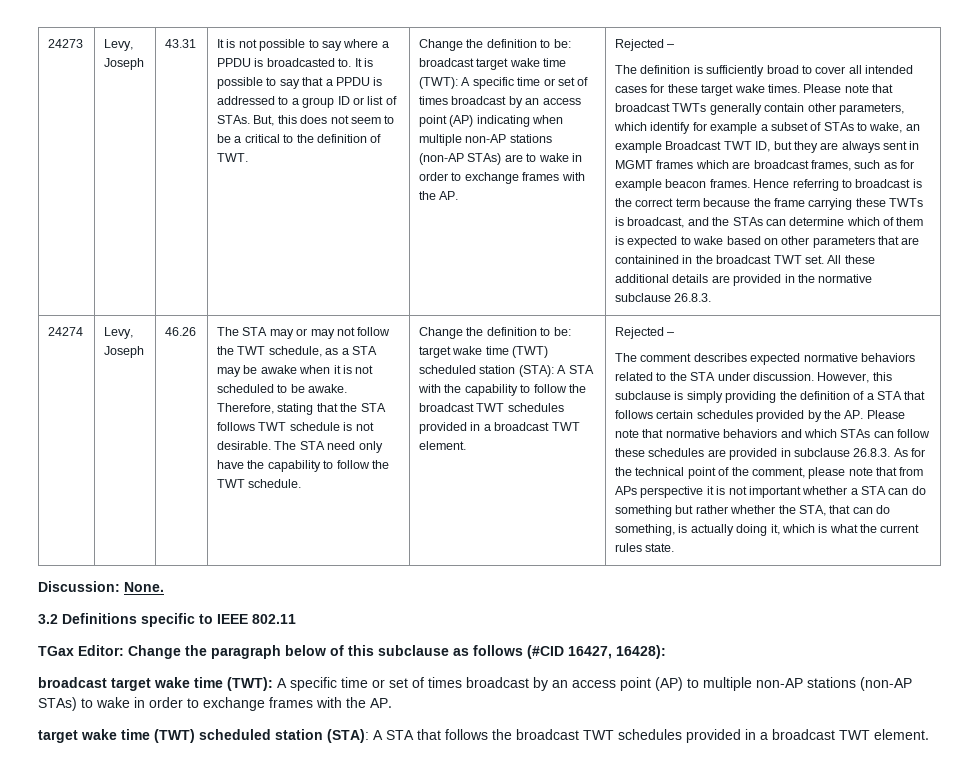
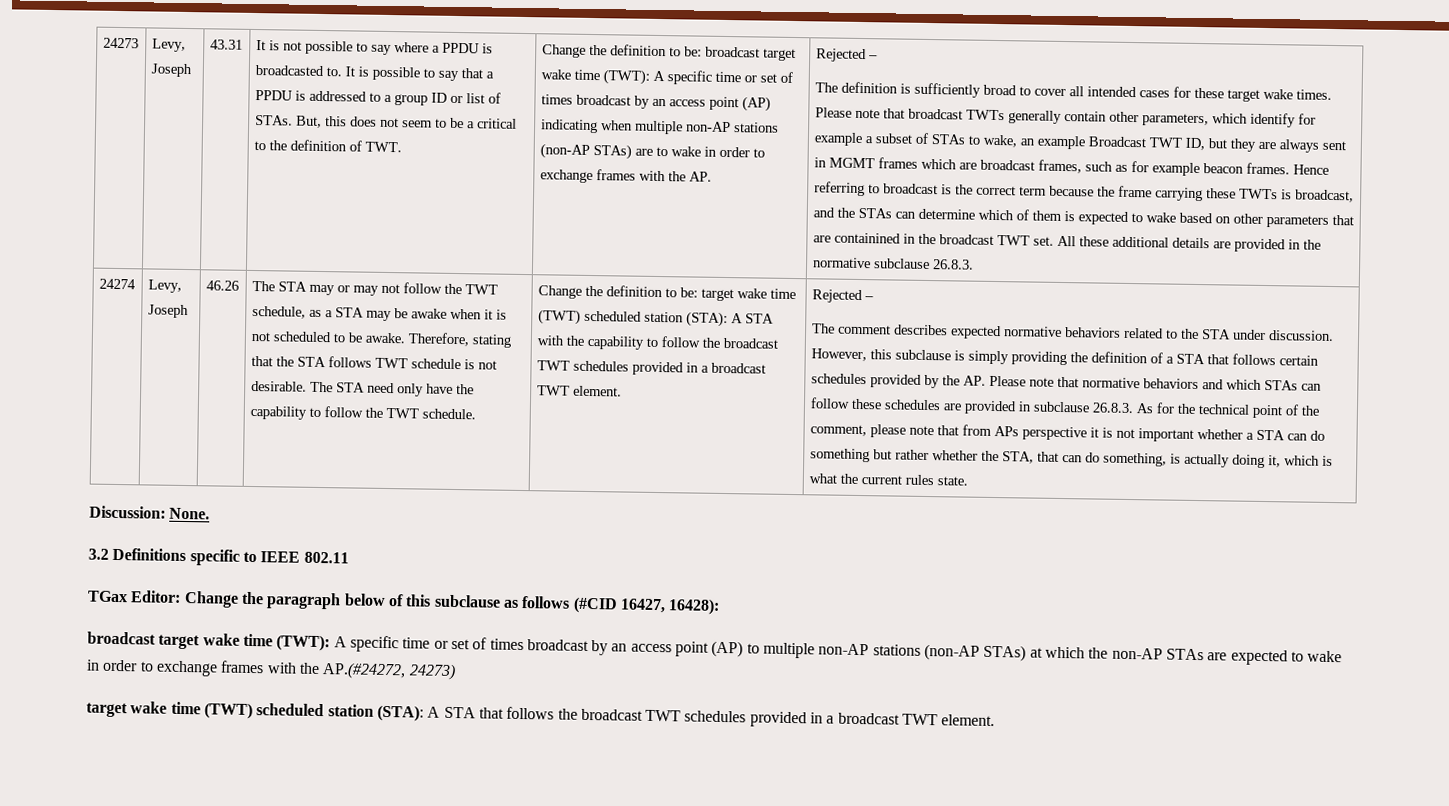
[81,697,392,711] to wake in order to exchange frames with the AP. -> [1029,646,1343,666] [86,659,456,681] at which the non-AP STAs are expected to wake in order to exchange frames with the AP.(#24272, 24273)

